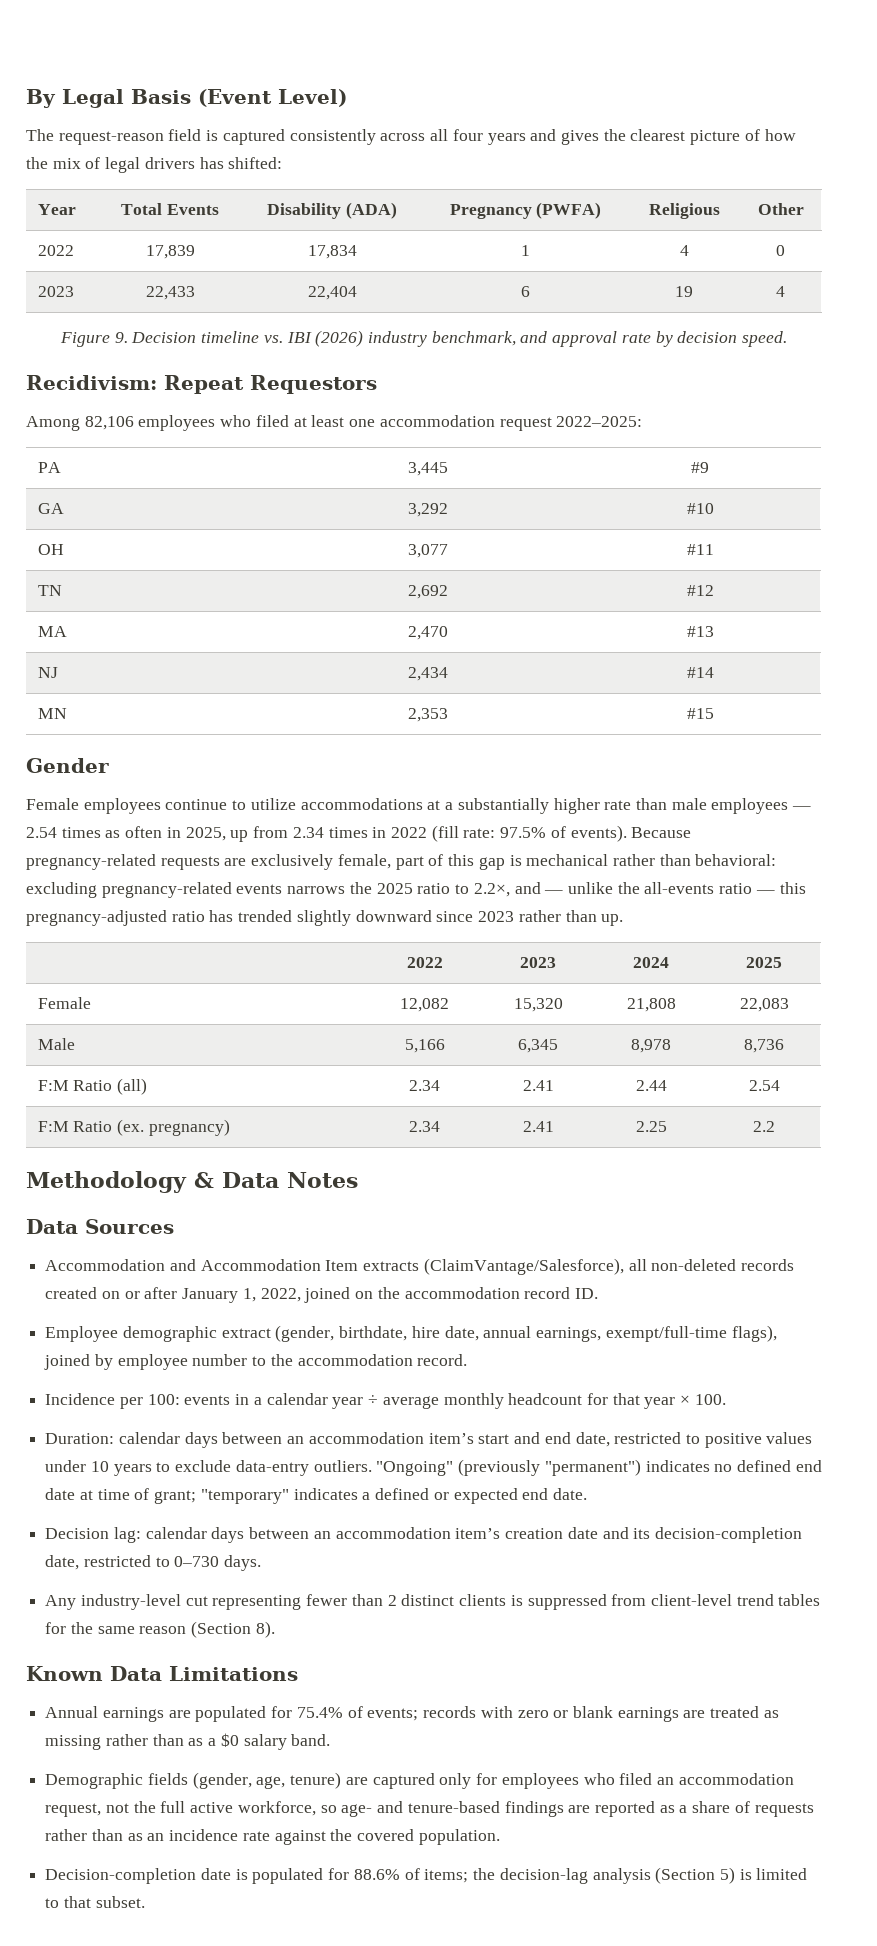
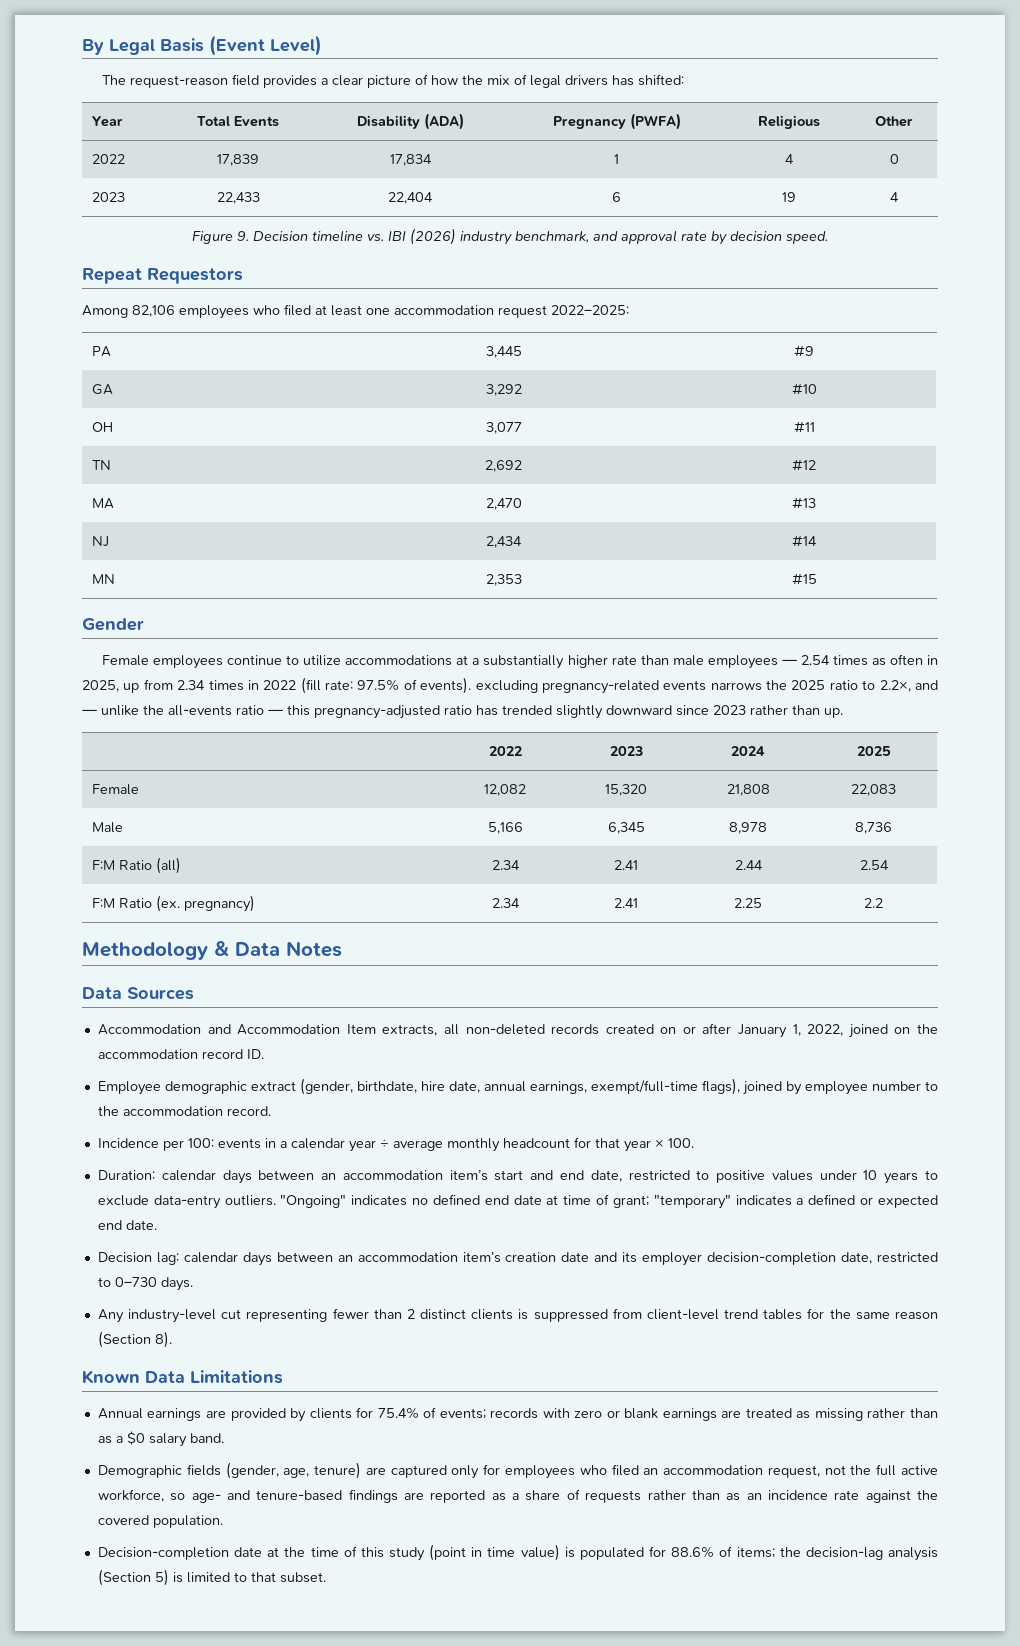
[206,129,686,145] is captured consistently across all four years and gives the clearest -> [263,75,364,88] provides a clear
[26,375,157,390] Recidivism: -> (828, 237) none
[631,827,692,838] [26,854,777,870] Because pregnancy-related requests are exclusively female, part of this gap is mechanical rather than behavioral: -> (472, 685) none
[363,1258,624,1275] extracts (ClaimVantage/Salesforce), -> [382,1024,438,1036] extracts,
[458,1459,641,1476] (previously "permanent") -> (347, 1201) none
(651, 1533) none -> [642,1252,703,1266] employer
[195,1706,267,1722] populated -> [230,1408,352,1422] provided by clients
(231, 1874) none -> [267,1544,560,1561] at the time of this study (point in time value)

